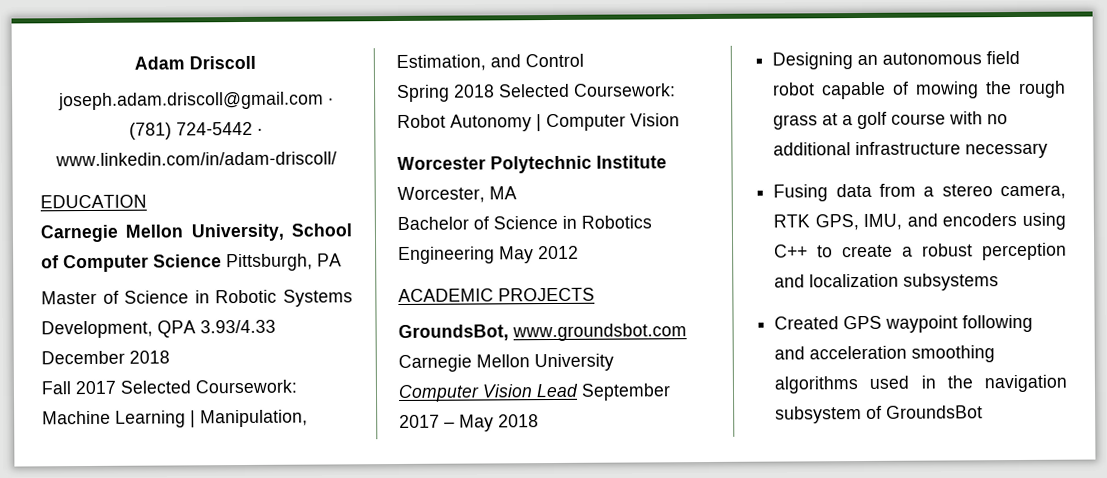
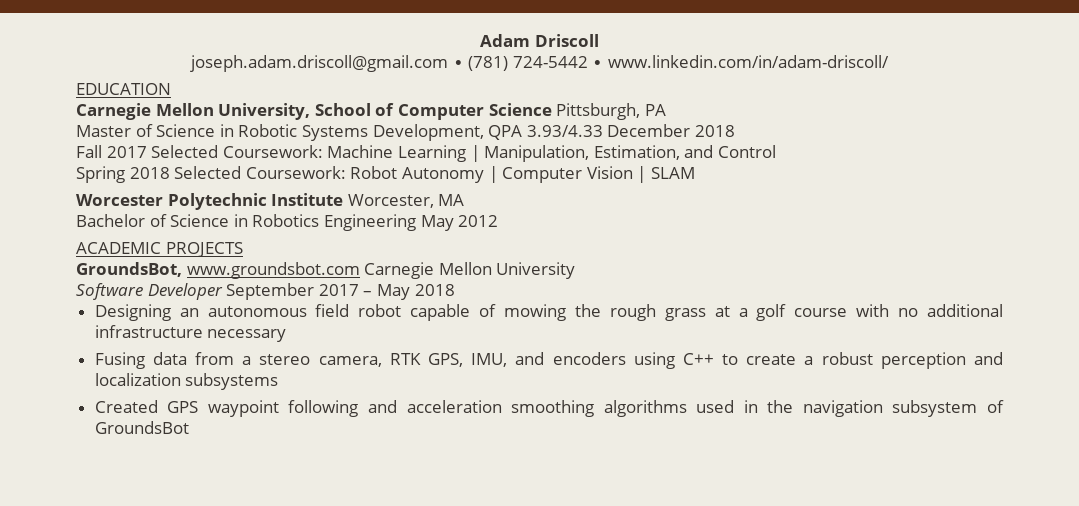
(680, 120) none -> [637,166,695,183] | SLAM
[398,383,579,403] Computer Vision Lead -> [76,283,223,300] Software Developer

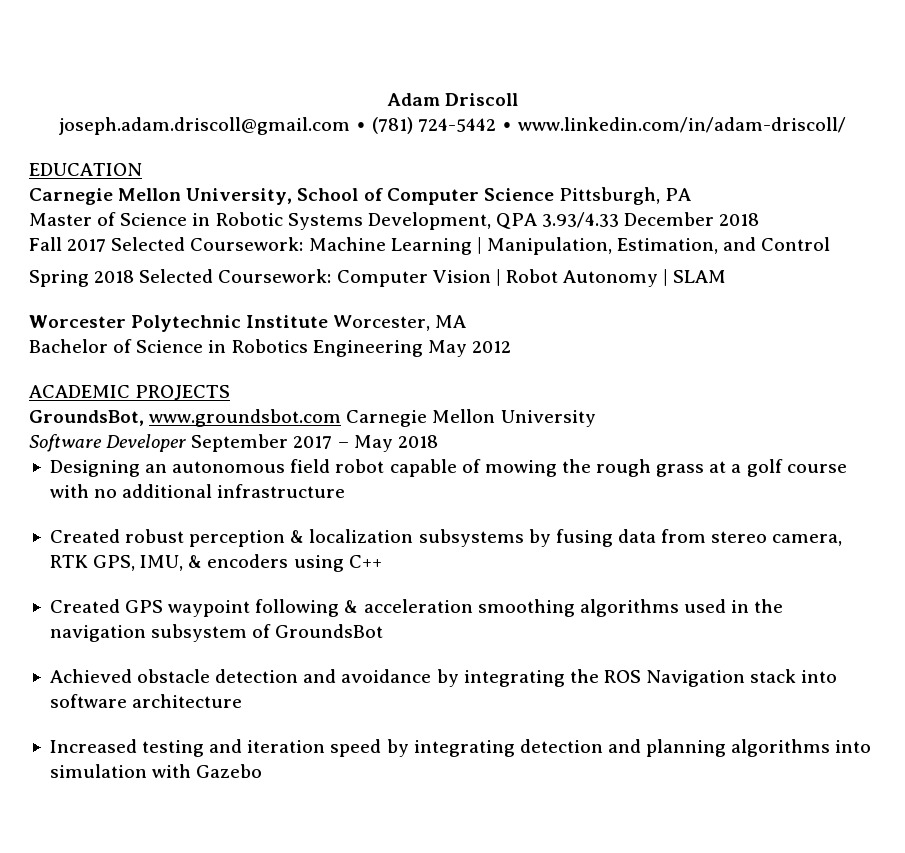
[350,166,633,183] Robot Autonomy | Computer Vision -> [336,269,659,287] Computer Vision | Robot Autonomy
[207,329,287,342] [94,352,145,369] necessary // Fusing -> [49,529,613,547] // Created robust perception & localization subsystems by fusing
[242,356,252,365] a -> (707, 536) none
[515,352,545,365] and -> [188,555,203,568] &
[722,352,1003,369] [94,373,279,390] to create a robust perception and localization subsystems -> (382, 561) none
[367,400,397,413] and -> [344,600,359,613] &
(189, 427) none -> [49,669,838,687] [49,694,243,708] [49,739,872,757] [49,764,263,778] // Achieved obstacle detection and avoidance by integrating the ROS Navigation stack into software architecture // Increased testing and iteration speed by integrating detection and planning algorithms into simulation with Gazebo

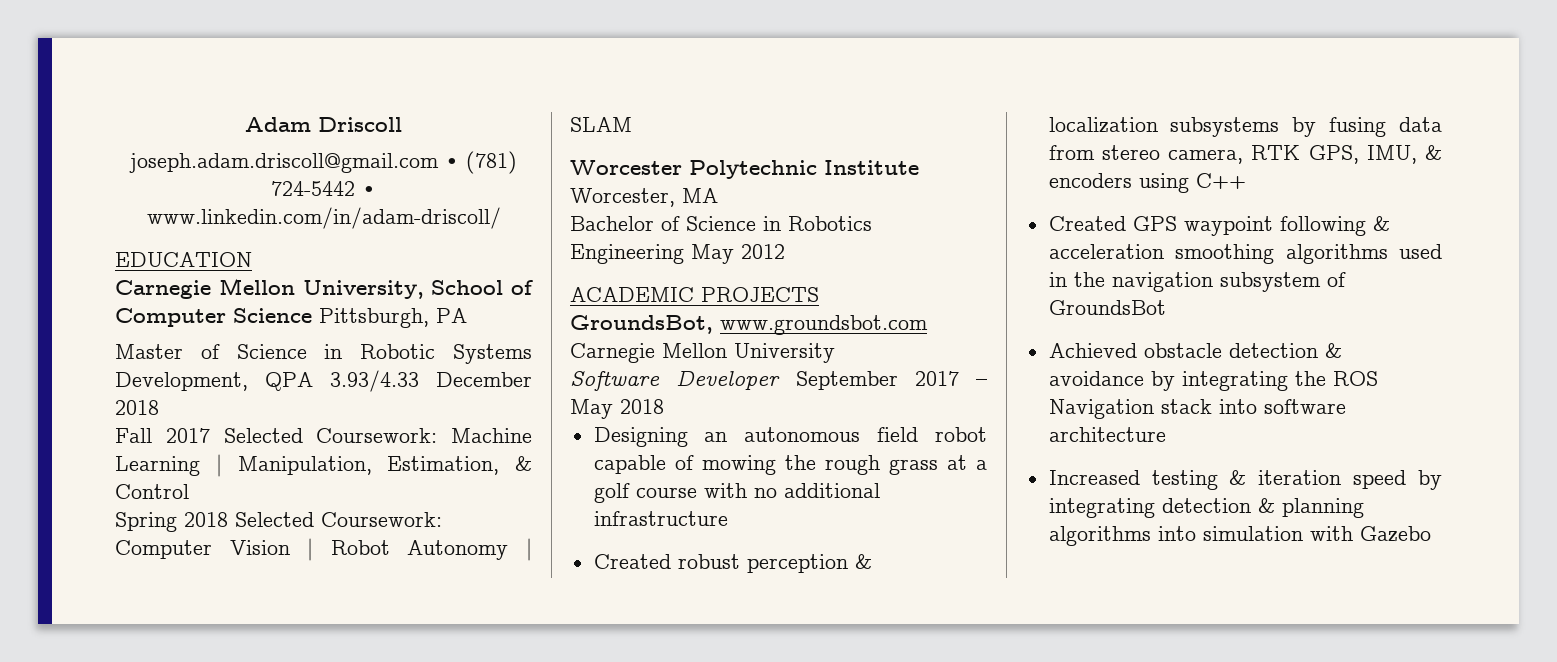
[723,237,757,251] and -> [515,456,532,471] &
[303,669,337,683] and -> [1324,343,1342,358] &
[209,739,243,753] and -> [1229,470,1247,485] &
[607,739,641,753] and -> [1257,498,1275,513] &

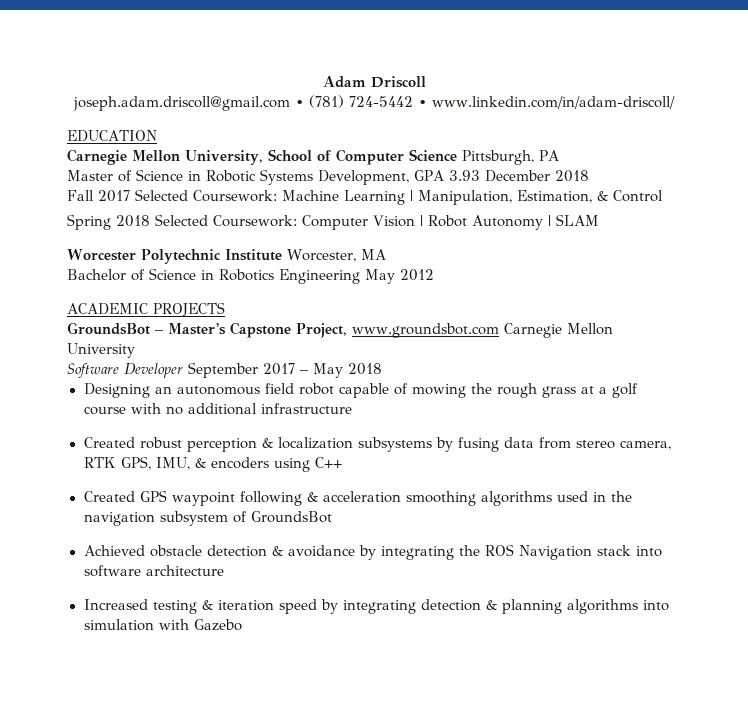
[265,370,419,392] QPA 3.93/4.33 -> [414,170,480,181] GPA 3.93
[570,315,713,334] GroundsBot, -> [67,322,347,338] GroundsBot – Master’s Capstone Project,

